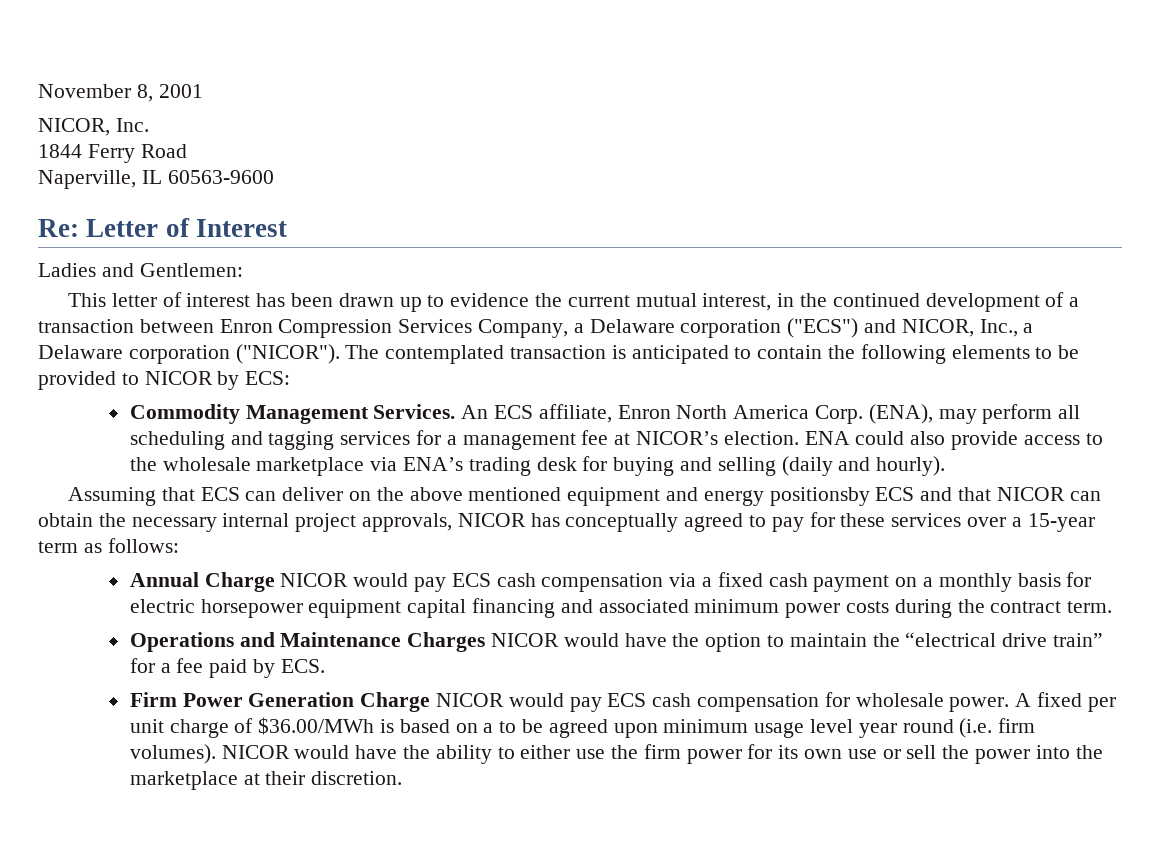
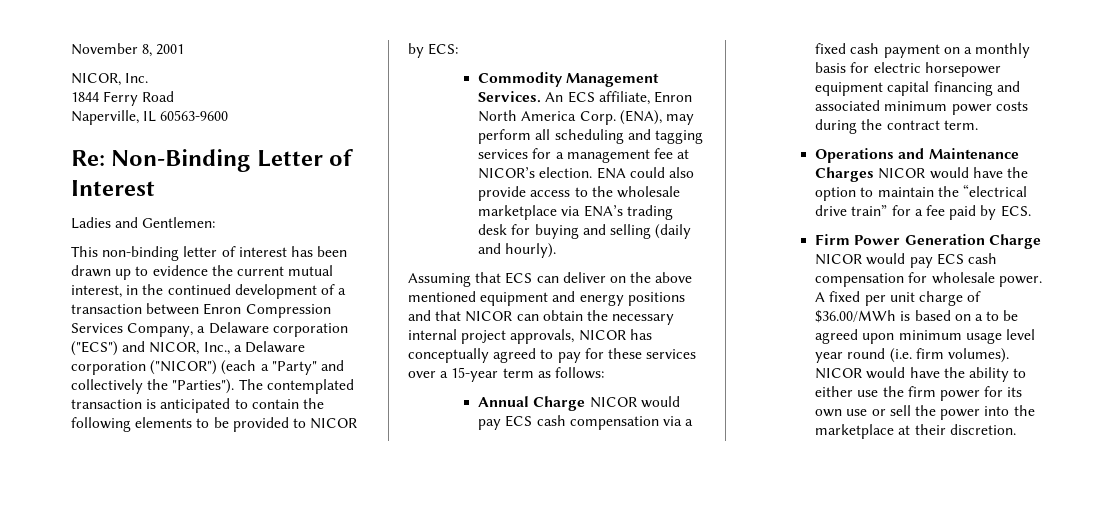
(79, 228) none -> [111,149,251,172] Non-Binding
(106, 300) none -> [102,246,180,261] non-binding
[235,344,340,364] ("NICOR"). -> [150,360,344,375] [71,379,235,394] ("NICOR") (each a "Party" and collectively the "Parties").
[769,487,915,506] positionsby ECS -> [627,292,685,306] positions

